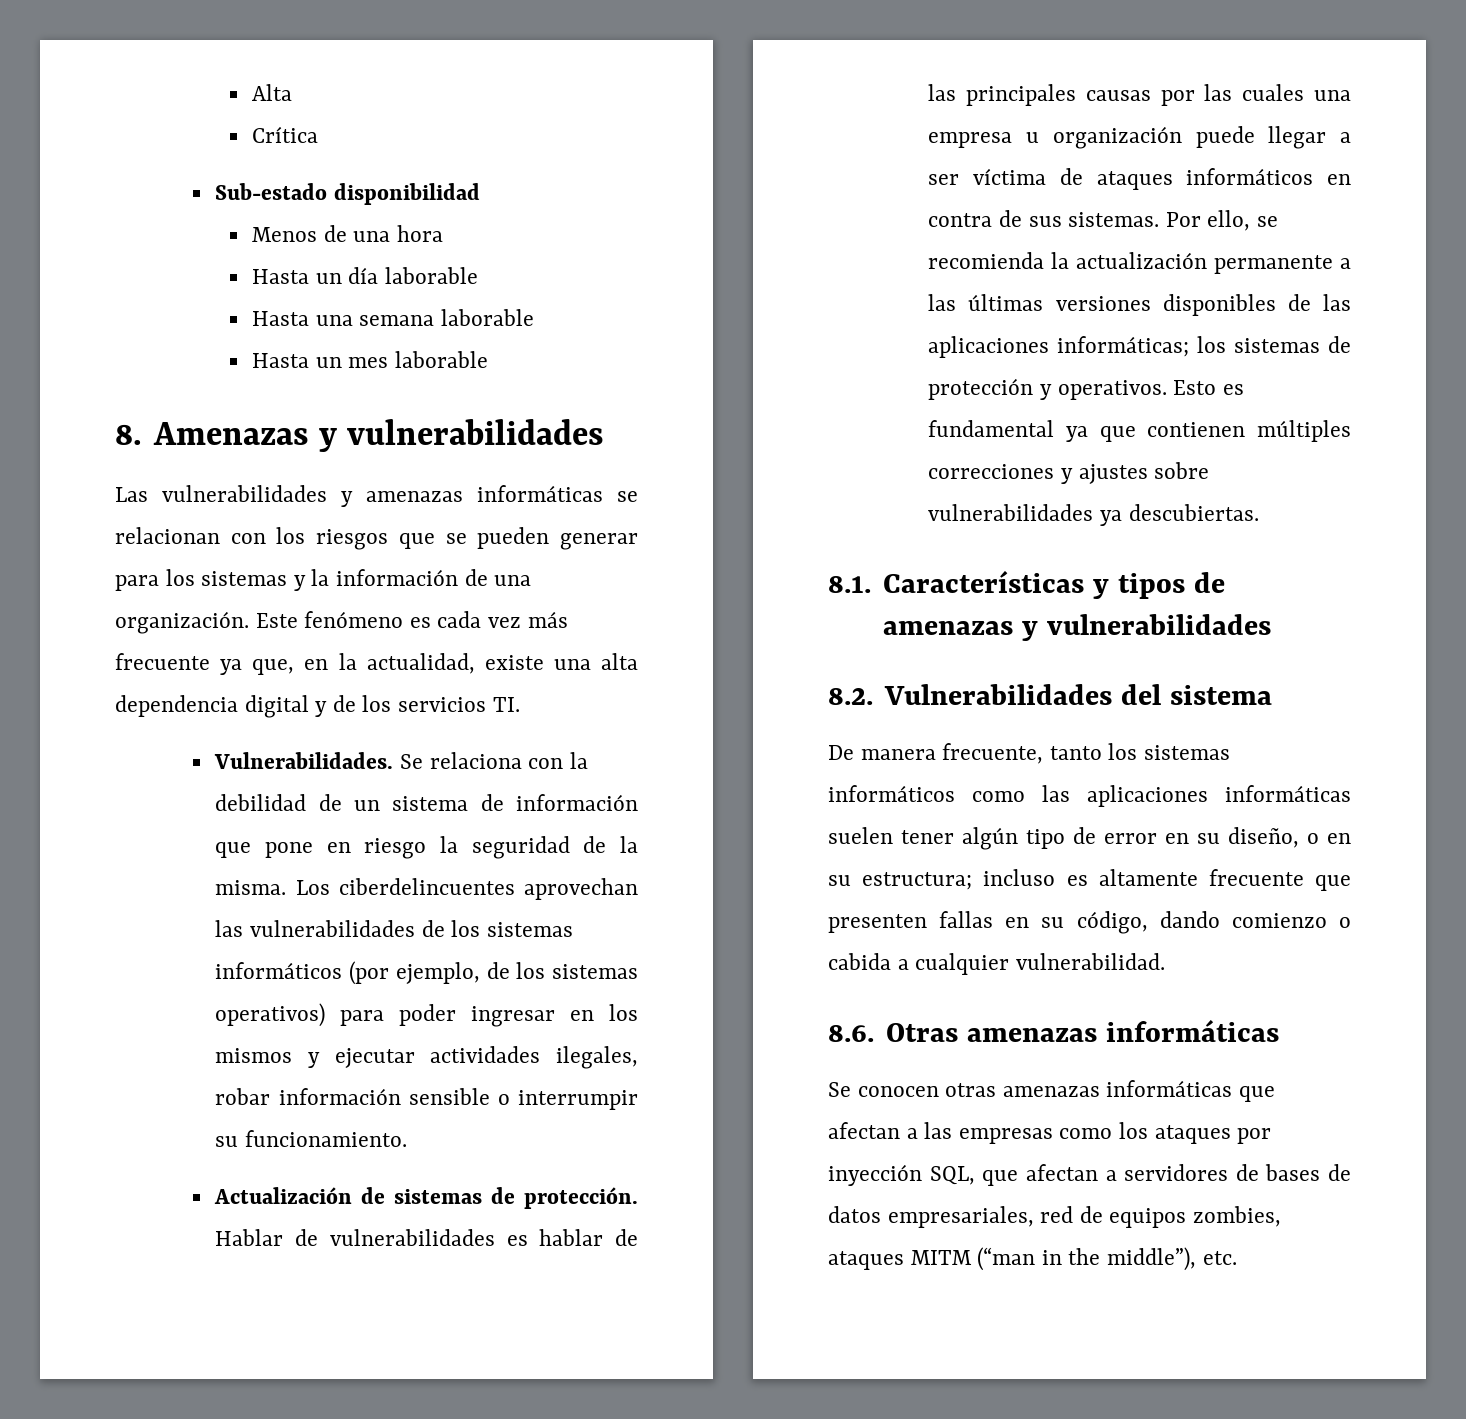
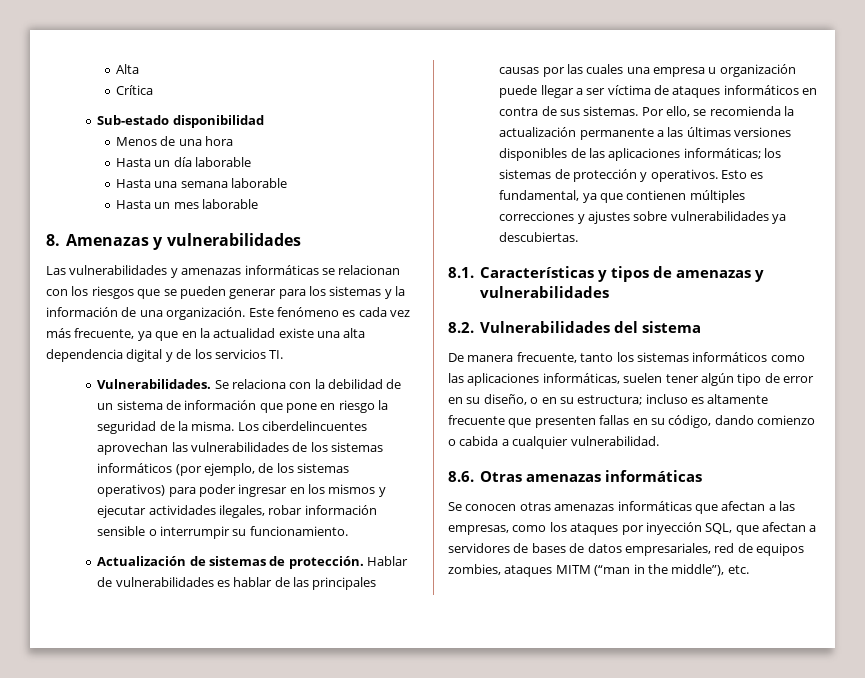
[115,653,295,675] frecuente ya que, -> [74,328,179,341] frecuente, ya que
[366,653,475,674] actualidad, -> [213,328,276,338] actualidad
[928,420,1055,437] fundamental -> [499,190,580,201] fundamental,
[1225,785,1351,802] informáticas -> [542,373,620,384] informáticas,
[958,1128,1053,1144] empresas -> [448,525,509,535] empresas,

